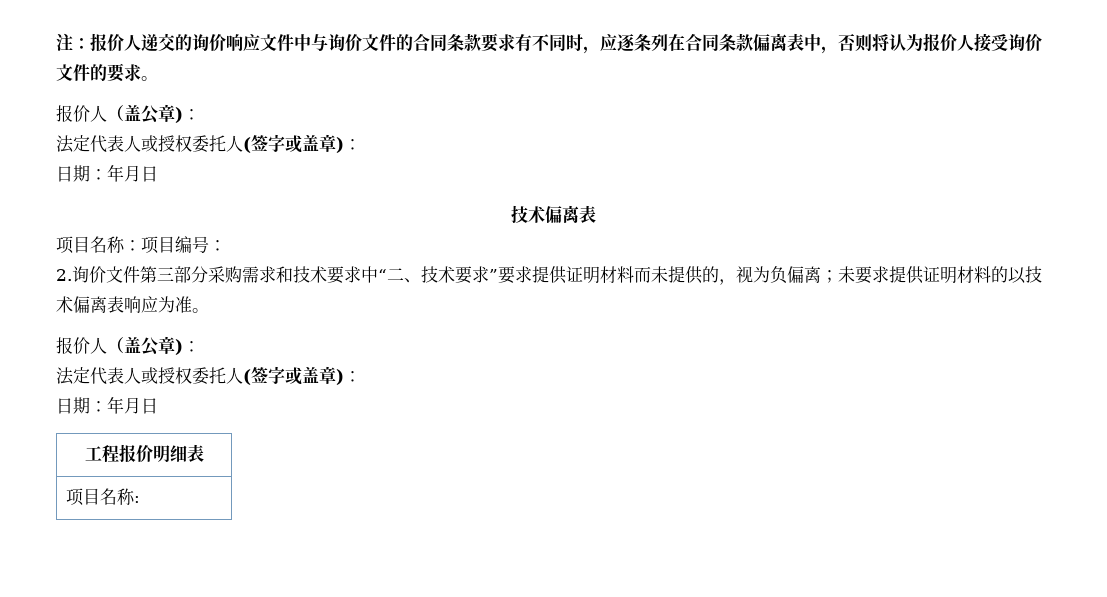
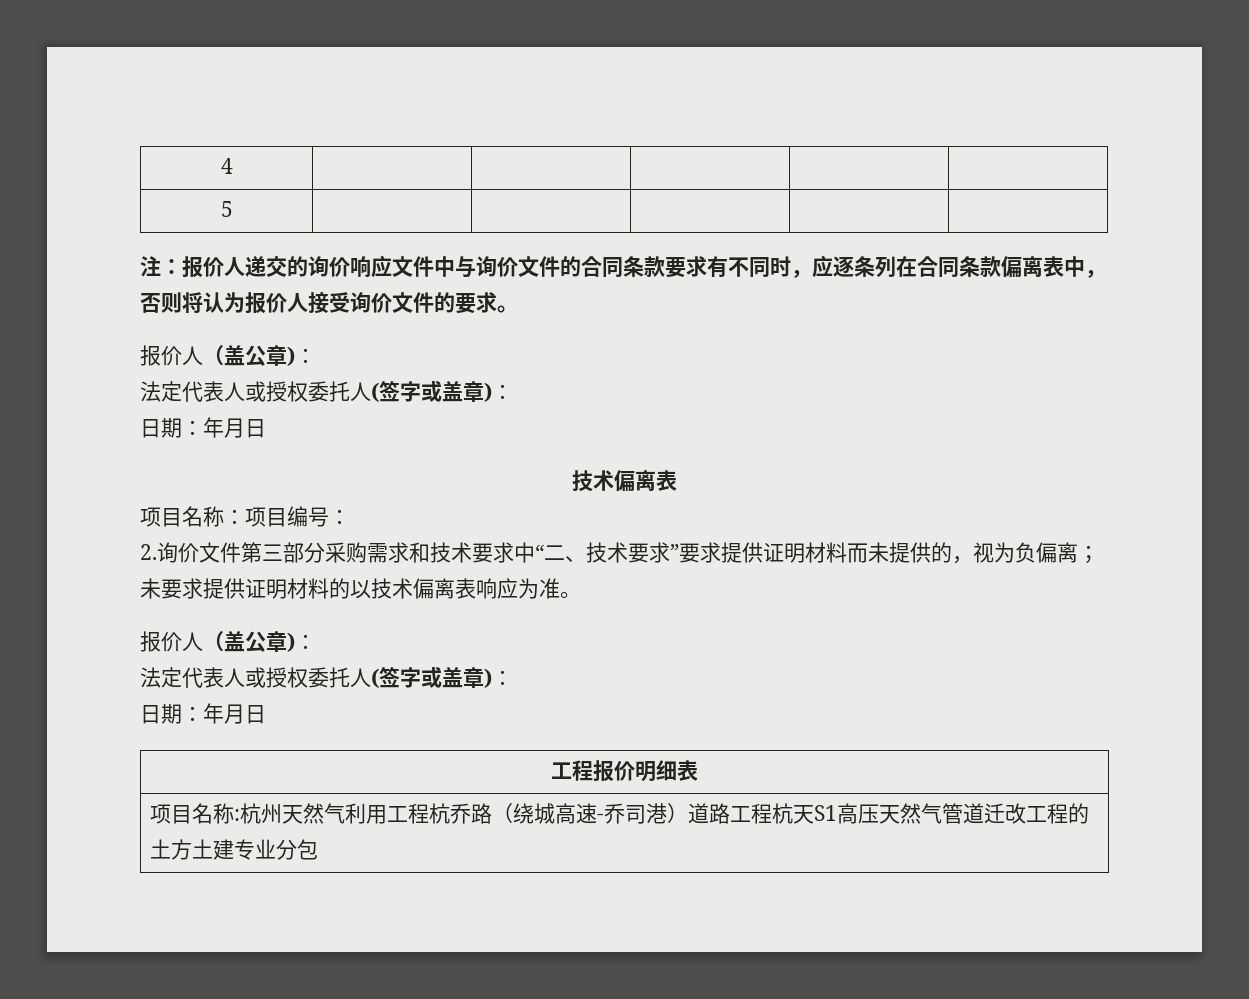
(56, 42) none -> [220,158,233,174] [220,201,233,217] 4 | | | | | // 5 | | | | | //
(140, 499) none -> [240,803,1090,824] [150,839,319,860] 杭州天然气利用工程杭乔路（绕城高速-乔司港）道路工程杭天S1高压天然气管道迁改工程的土方土建专业分包

